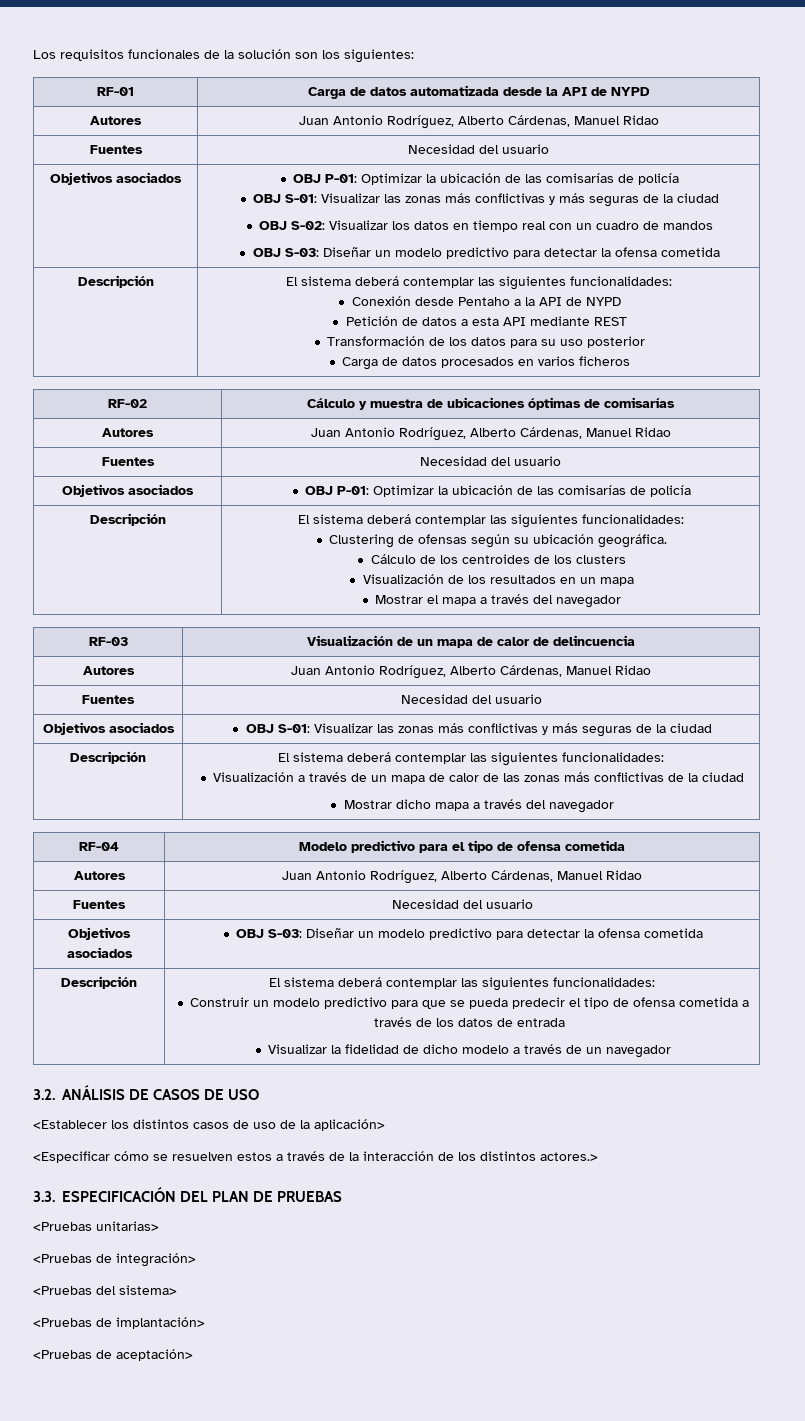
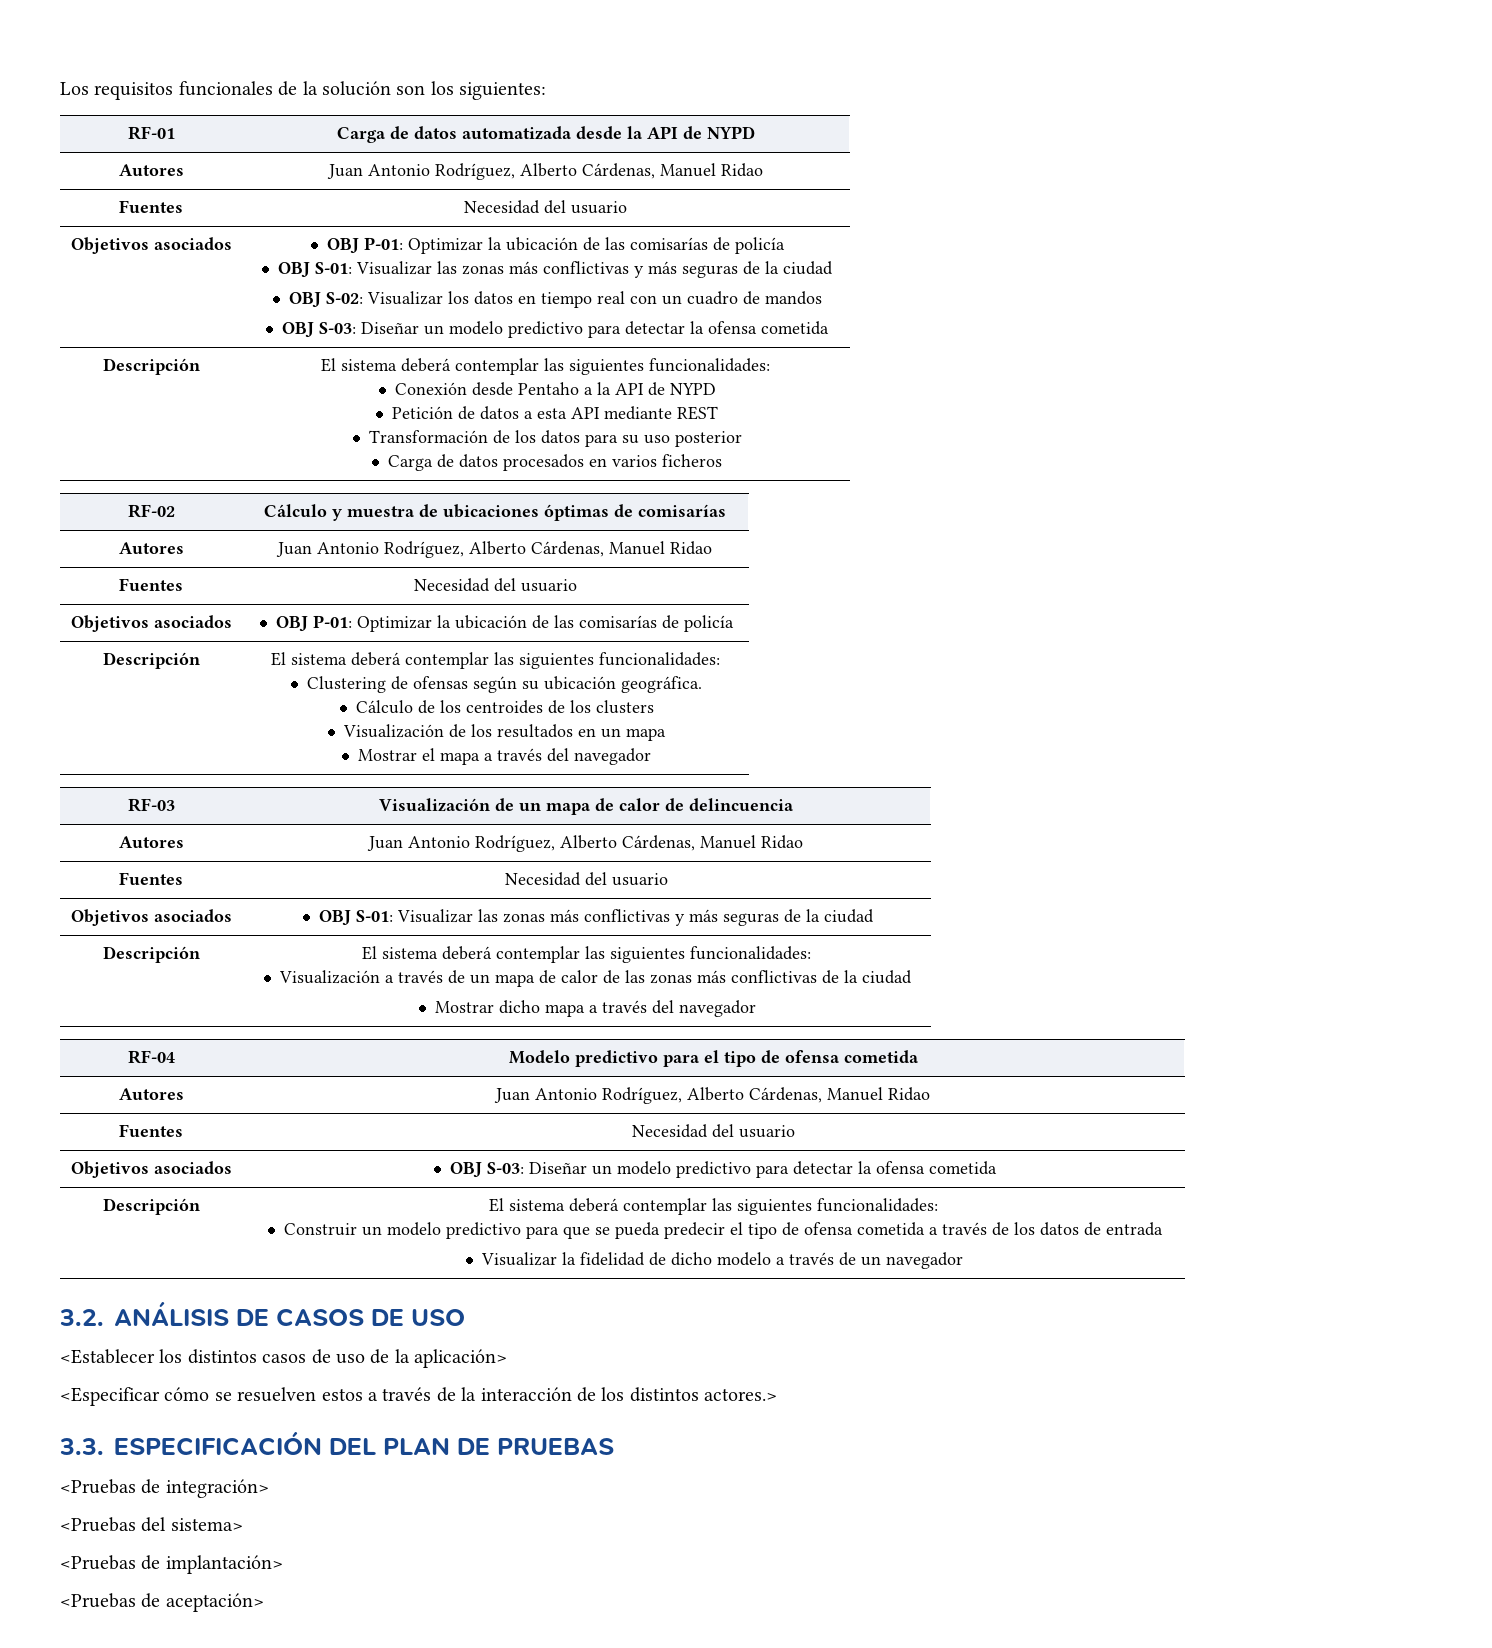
[33,1221,159,1231] // <Pruebas unitarias> -> (614, 1446) none

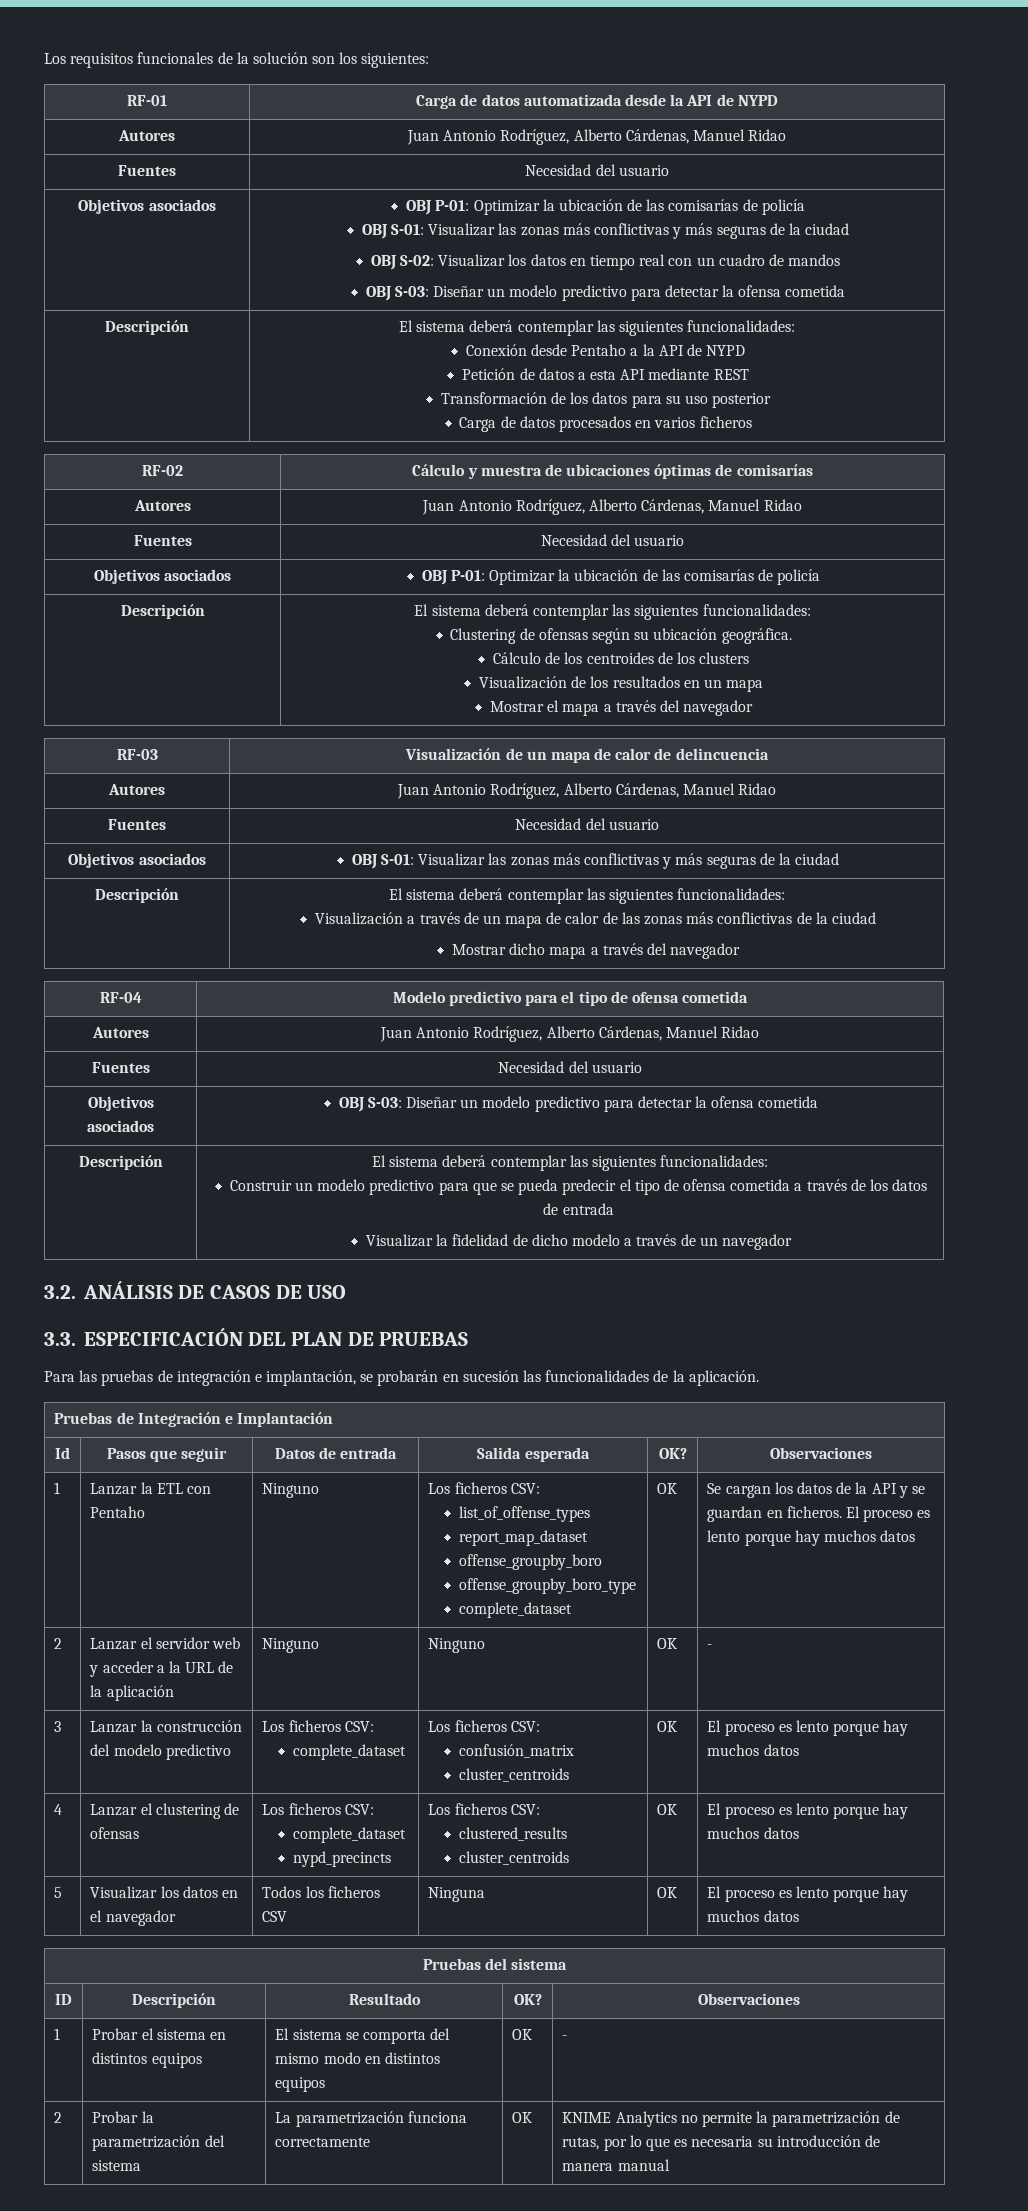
[60,1349,508,1368] [60,1387,778,1406] // <Establecer los distintos casos de uso de la aplicación> // <Especificar cómo se resuelven estos a través de la interacción de los distintos actores.> -> (347, 1292) none
[60,1479,269,1498] [60,1517,243,1532] [60,1555,283,1574] [60,1593,264,1612] <Pruebas de integración> // <Pruebas del sistema> // <Pruebas de implantación> // <Pruebas de aceptación> -> [44,1370,759,1386] [54,1412,334,1427] [55,1447,70,1459] [106,1447,228,1462] [274,1447,398,1459] [477,1447,590,1462] [658,1448,687,1459] [770,1447,872,1459] [54,1482,61,1494] [90,1482,211,1495] [90,1506,146,1518] [262,1483,320,1498] [428,1482,540,1494] [458,1506,590,1522] [458,1530,588,1546] [458,1554,602,1570] [458,1578,636,1594] [458,1602,572,1618] [657,1483,678,1494] [707,1482,925,1498] [707,1506,931,1522] [707,1530,916,1546] [54,1638,63,1649] [90,1637,240,1650] [89,1661,234,1677] [90,1685,174,1701] [262,1638,320,1653] [428,1638,486,1653] [657,1638,678,1649] [707,1644,713,1649] [54,1721,62,1732] [90,1720,242,1733] [90,1744,231,1760] [262,1720,374,1732] [292,1744,406,1760] [428,1720,540,1732] [458,1744,574,1758] [458,1768,569,1782] [657,1721,678,1732] [707,1720,909,1736] [707,1744,799,1756] [54,1804,63,1815] [90,1803,239,1819] [90,1827,140,1839] [262,1803,374,1815] [292,1827,406,1843] [292,1851,391,1867] [428,1803,540,1815] [458,1827,567,1841] [458,1851,569,1865] [657,1804,678,1815] [707,1803,909,1819] [707,1827,799,1839] [54,1887,63,1898] [90,1886,238,1899] [90,1910,176,1926] [262,1886,380,1898] [262,1911,288,1922] [428,1887,486,1902] [657,1887,678,1898] [707,1886,909,1902] [707,1910,799,1922] [422,1958,568,1970] [55,1994,72,2005] [132,1993,216,2008] [348,1993,421,2005] [513,1994,542,2005] [697,1993,800,2005] [54,2028,61,2040] [92,2028,226,2040] [92,2052,202,2068] [275,2028,451,2044] [275,2052,440,2064] [275,2077,326,2092] [512,2029,533,2040] [562,2035,568,2040] [54,2112,63,2123] [92,2111,154,2123] [92,2135,225,2151] [92,2160,142,2171] [275,2111,467,2127] [275,2137,371,2147] [512,2112,533,2123] [562,2111,900,2127] [562,2135,880,2151] [562,2159,670,2171] Para las pruebas de integración e implantación, se probarán en sucesión las funcionalidades de la aplicación. // Pruebas de Integración e Implantación // Id | Pasos que seguir | Datos de entrada | Salida esperada | OK? | Observaciones // 1 | Lanzar la ETL con Pentaho | Ninguno | Los ficheros CSV: // list_of_offense_types // report_map_dataset // offense_groupby_boro // offense_groupby_boro_type // complete_dataset | OK | Se cargan los datos de la API y se guardan en ficheros. El proceso es lento porque hay muchos datos // 2 | Lanzar el servidor web y acceder a la URL de la aplicación | Ninguno | Ninguno | OK | - // 3 | Lanzar la construcción del modelo predictivo | Los ficheros CSV: // complete_dataset | Los ficheros CSV: // confusión_matrix // cluster_centroids | OK | El proceso es lento porque hay muchos datos // 4 | Lanzar el clustering de ofensas | Los ficheros CSV: // complete_dataset // nypd_precincts | Los ficheros CSV: // clustered_results // cluster_centroids | OK | El proceso es lento porque hay muchos datos // 5 | Visualizar los datos en el navegador | Todos los ficheros CSV | Ninguna | OK | El proceso es lento porque hay muchos datos // Pruebas del sistema // ID | Descripción | Resultado | OK? | Observaciones // 1 | Probar el sistema en distintos equipos | El sistema se comporta del mismo modo en distintos equipos | OK | - // 2 | Probar la parametrización del sistema | La parametrización funciona correctamente | OK | KNIME Analytics no permite la parametrización de rutas, por lo que es necesaria su introducción de manera manual

